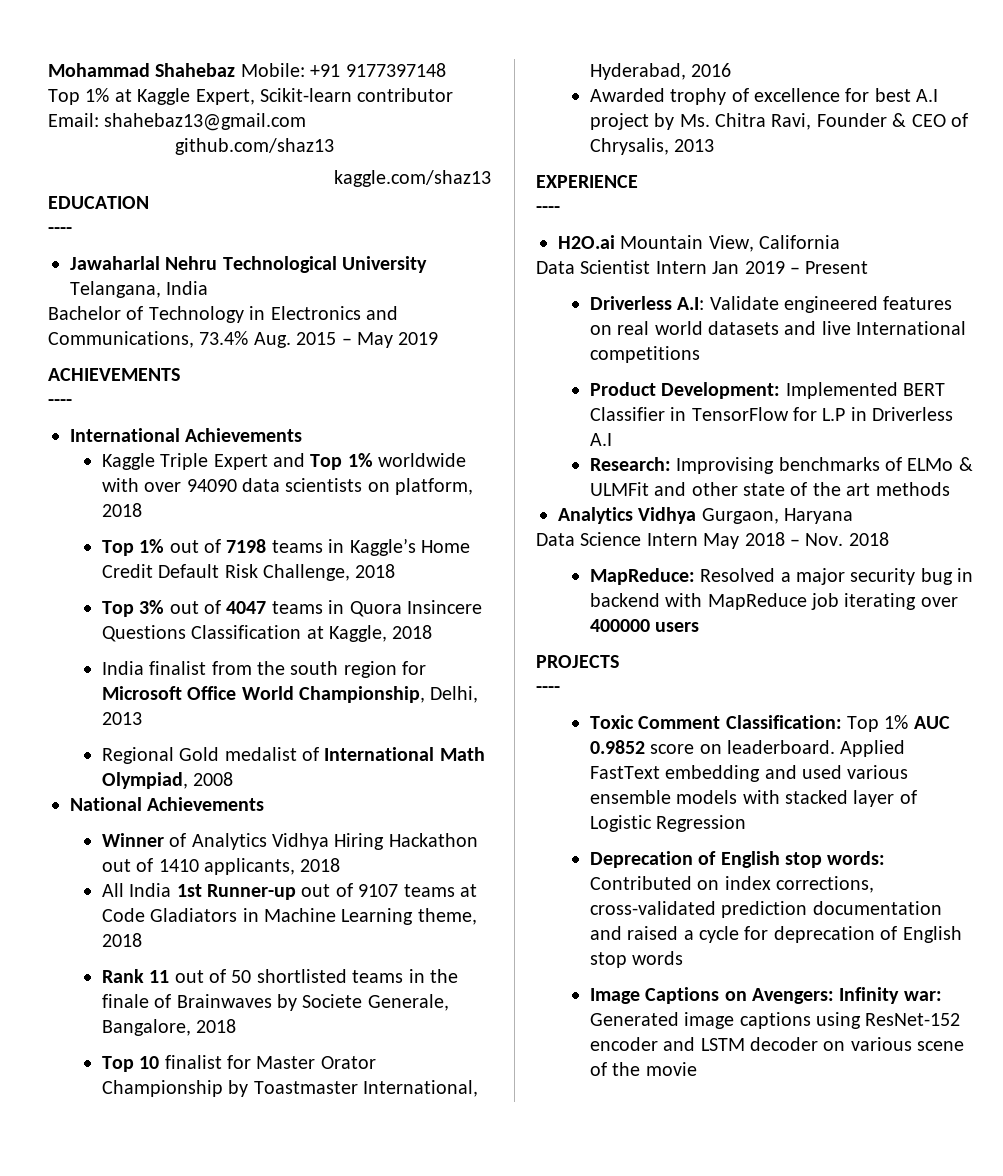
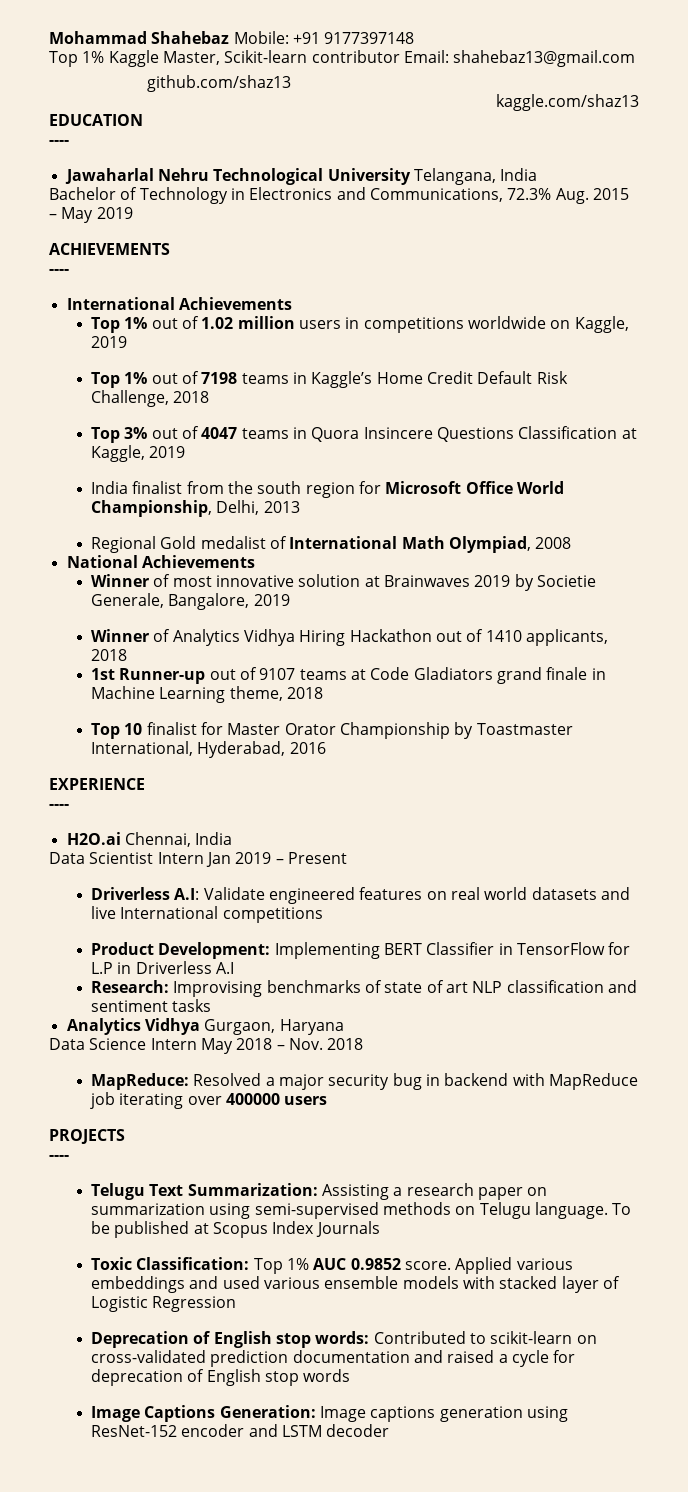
[114,88,255,105] at Kaggle Expert, -> [108,50,220,67] Kaggle Master,
[199,331,249,345] 73.4% -> [507,188,552,200] 72.3%
[101,453,467,470] [101,478,474,495] [101,503,142,517] Kaggle Triple Expert and Top 1% worldwide with over 94090 data scientists on platform, 2018 -> [91,316,629,333] [91,336,128,348] Top 1% out of 1.02 million users in competitions worldwide on Kaggle, 2019
[392,625,433,639] 2018 -> [149,446,186,458] 2019
(265, 804) none -> [91,574,597,591] [91,593,290,610] // Winner of most innovative solution at Brainwaves 2019 by Societie Generale, Bangalore, 2019
[101,883,172,897] All India -> (128, 655) none
(238, 915) none -> [497,667,588,684] grand finale
[101,969,459,983] [101,994,449,1011] [101,1019,237,1036] // Rank 11 out of 50 shortlisted teams in the finale of Brainwaves by Societe Generale, Bangalore, 2018 -> (324, 693) none
[589,88,939,105] [589,113,969,130] [589,138,715,155] // Awarded trophy of excellence for best A.I project by Ms. Chitra Ravi, Founder & CEO of Chrysalis, 2013 -> (326, 748) none
[620,235,841,252] Mountain View, California -> [124,832,233,847] Chennai, India
[785,382,898,399] Implemented -> [274,942,380,959] Implementing
[907,457,973,471] [589,482,950,496] ELMo & ULMFit and other state of the art methods -> [384,980,638,993] [91,999,212,1012] state of art NLP classification and sentiment tasks
(560, 689) none -> [91,1183,548,1200] [91,1202,632,1219] [91,1221,380,1238] // Telugu Text Summarization: Assisting a research paper on summarization using semi-supervised methods on Telugu language. To be published at Scopus Index Journals
[638,716,721,729] Comment -> (133, 1263) none
[650,740,906,757] [589,765,761,782] score on leaderboard. Applied FastText embedding -> [405,1257,573,1274] [91,1276,186,1293] score. Applied various embeddings
[697,876,875,893] on index corrections, -> [470,1331,597,1344] to scikit-learn on
[724,987,942,1004] [589,1012,811,1029] on Avengers: Infinity war: Generated image captions -> [219,1405,523,1422] Generation: Image captions generation
[823,1037,965,1051] [589,1062,697,1076] on various scene of the movie -> (390, 1430) none

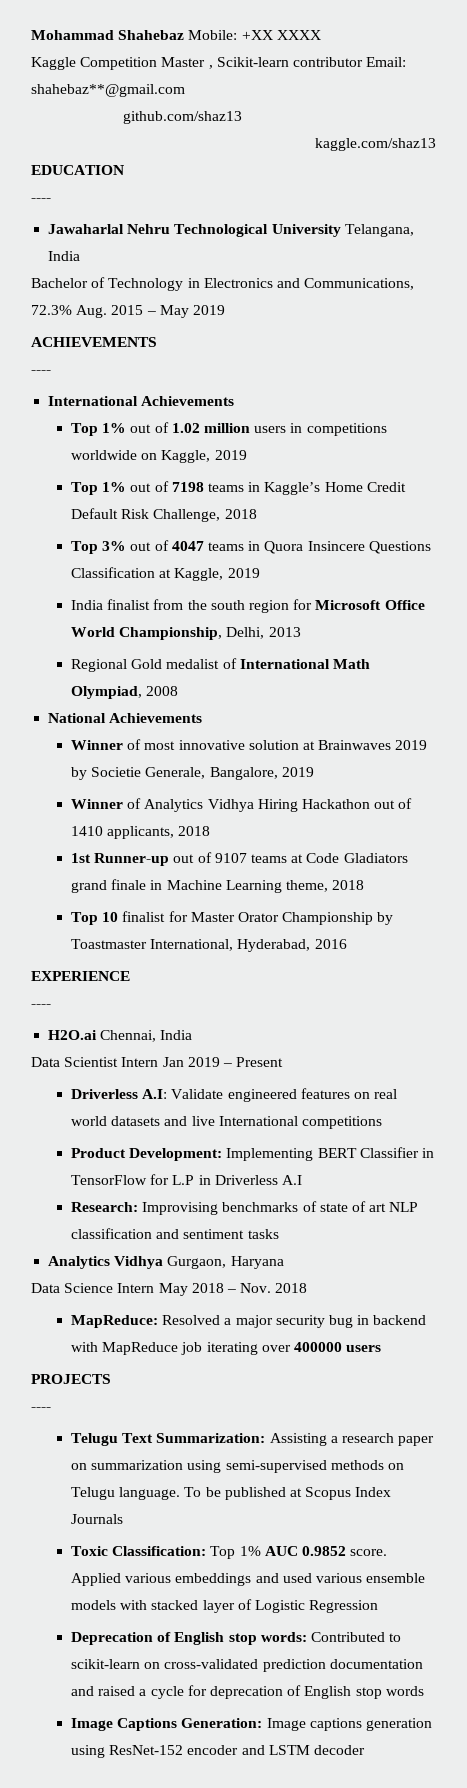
[292,32,415,44] [49,50,220,67] +91 9177397148 // Top 1% Kaggle Master, -> [241,30,321,40] [31,57,213,70] +XX XXXX // Kaggle Competition Master ,
[453,50,636,67] shahebaz13@gmail.com -> [31,84,185,97] shahebaz**@gmail.com

